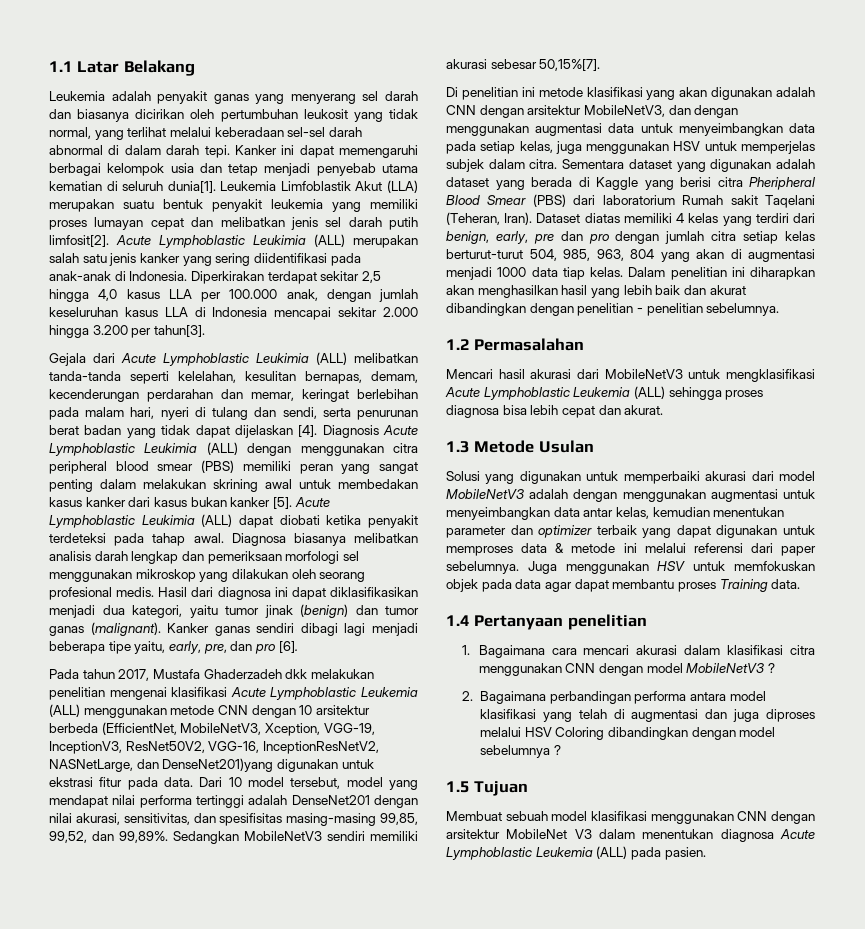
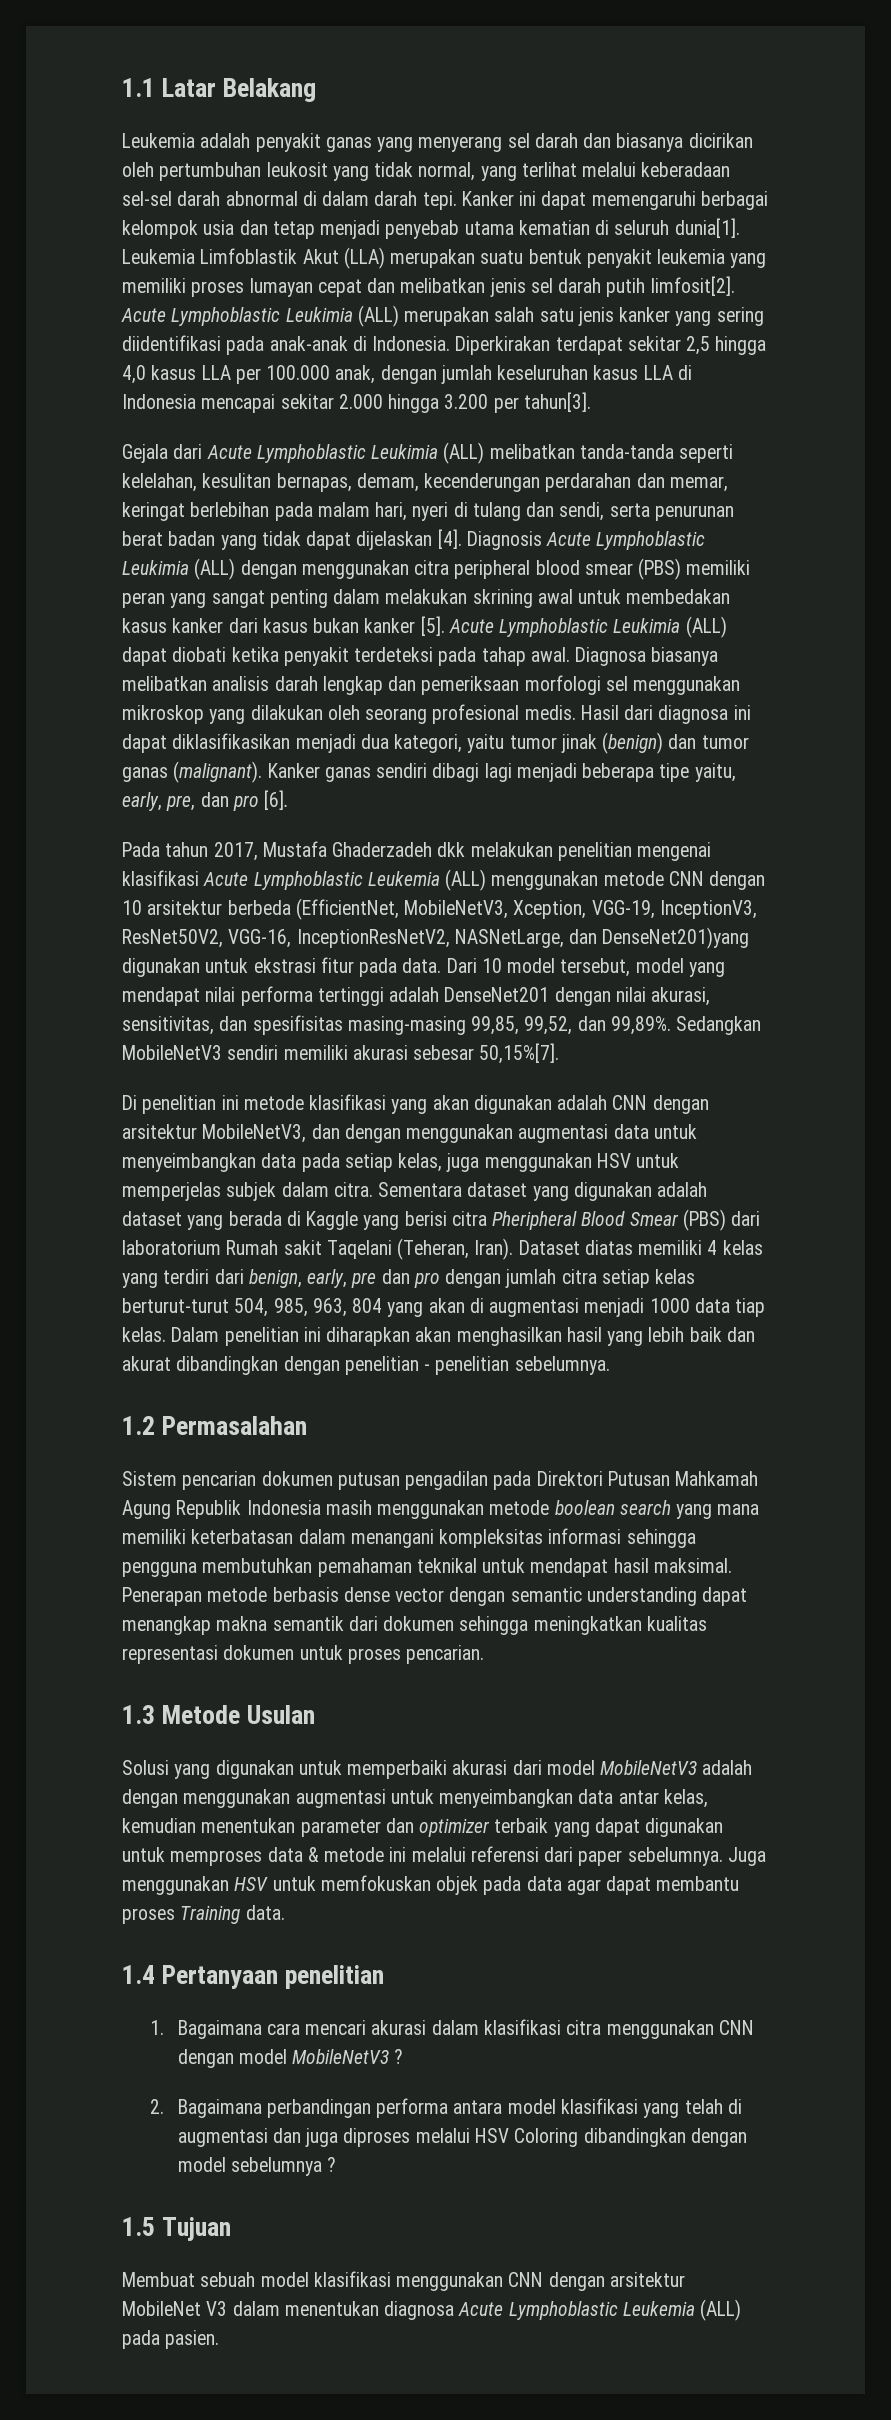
[446,369,815,382] [445,386,764,400] [446,405,664,418] Mencari hasil akurasi dari MobileNetV3 untuk mengklasifikasi Acute Lymphoblastic Leukemia (ALL) sehingga proses diagnosa bisa lebih cepat dan akurat. -> [122,1471,759,1490] [122,1500,760,1519] [122,1528,696,1548] [122,1558,732,1577] [122,1587,748,1606] [122,1616,707,1635] [122,1645,485,1664] Sistem pencarian dokumen putusan pengadilan pada Direktori Putusan Mahkamah Agung Republik Indonesia masih menggunakan metode boolean search yang mana memiliki keterbatasan dalam menangani kompleksitas informasi sehingga pengguna membutuhkan pemahaman teknikal untuk mendapat hasil maksimal. Penerapan metode berbasis dense vector dengan semantic understanding dapat menangkap makna semantik dari dokumen sehingga meningkatkan kualitas representasi dokumen untuk proses pencarian.

